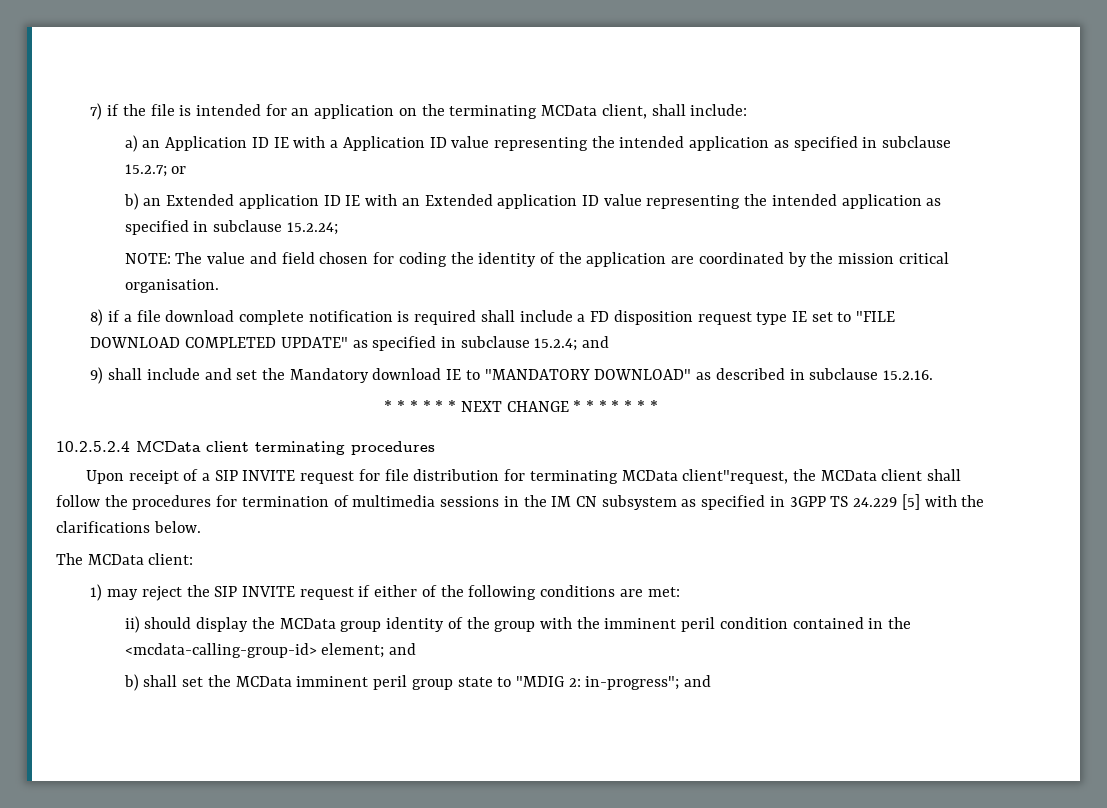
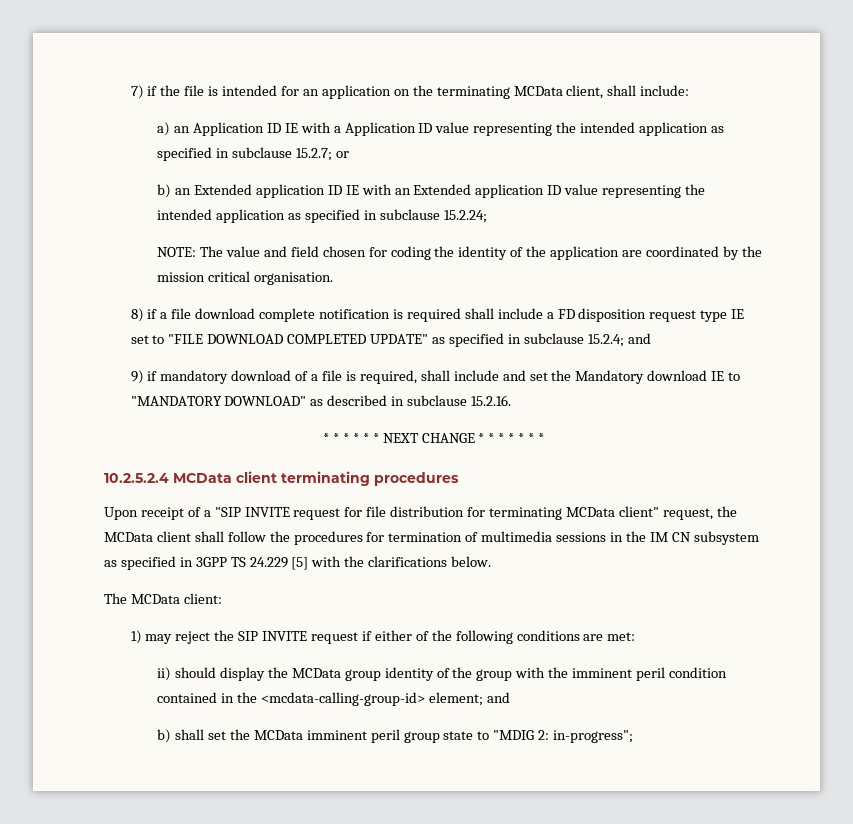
(104, 375) none -> [147,370,417,384] if mandatory download of a file is required,
[214,470,238,481] SIP -> [214,507,241,517] "SIP
[682,469,789,484] client"request, -> [618,506,713,520] client" request,
[684,675,712,687] and -> (634, 736) none

